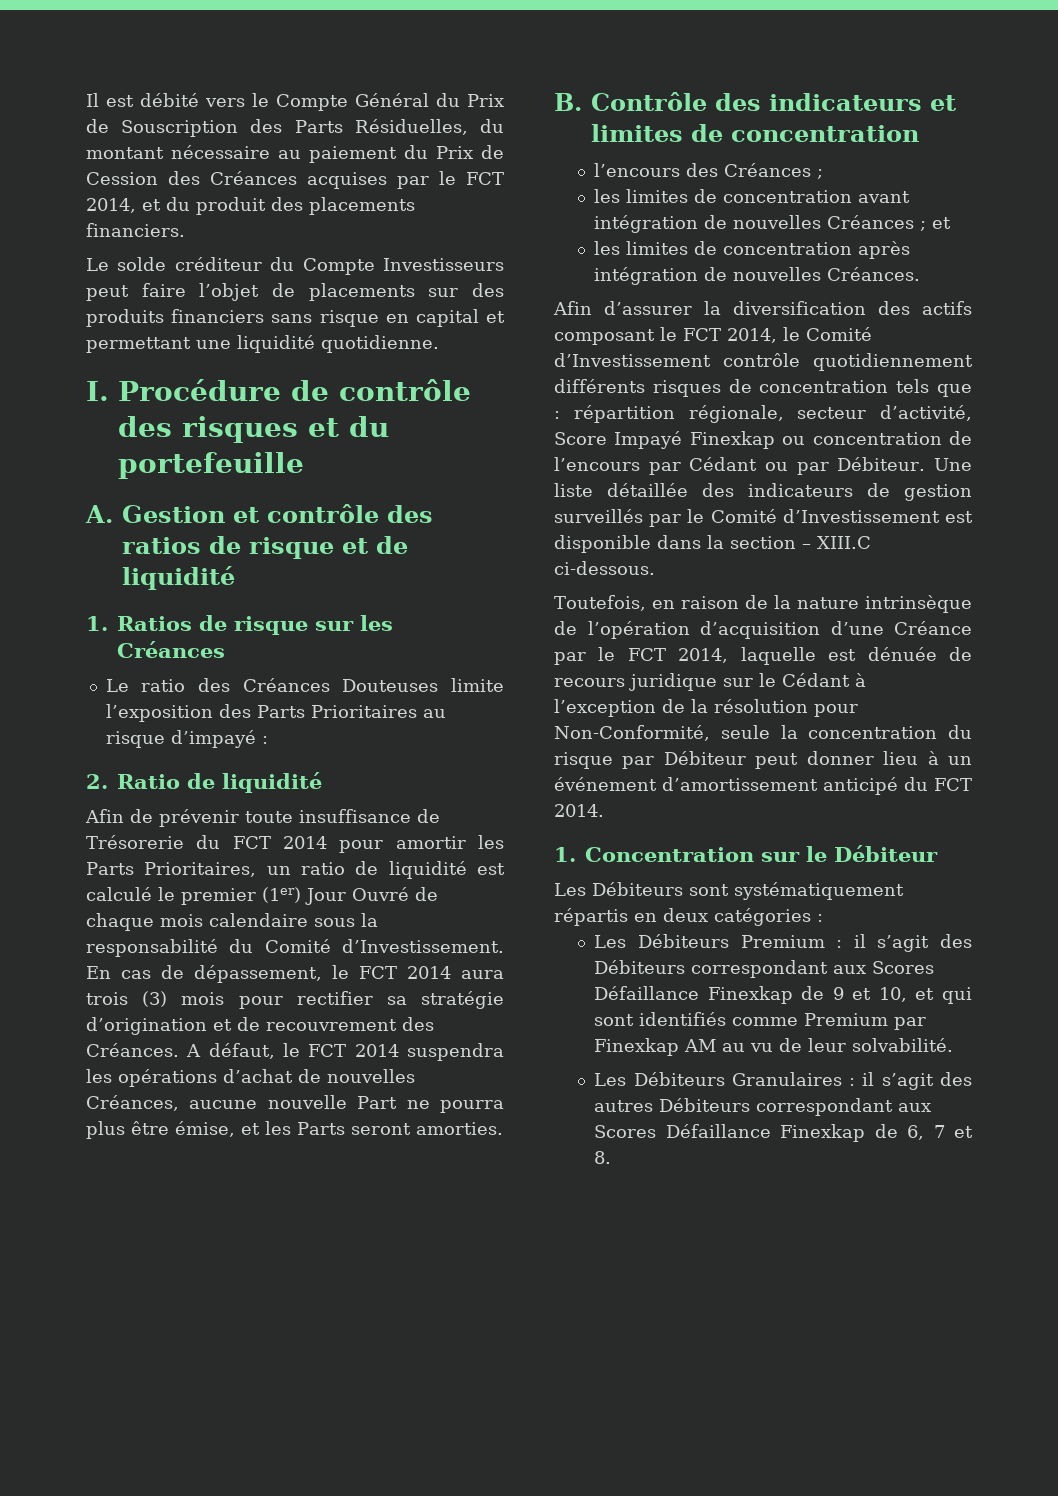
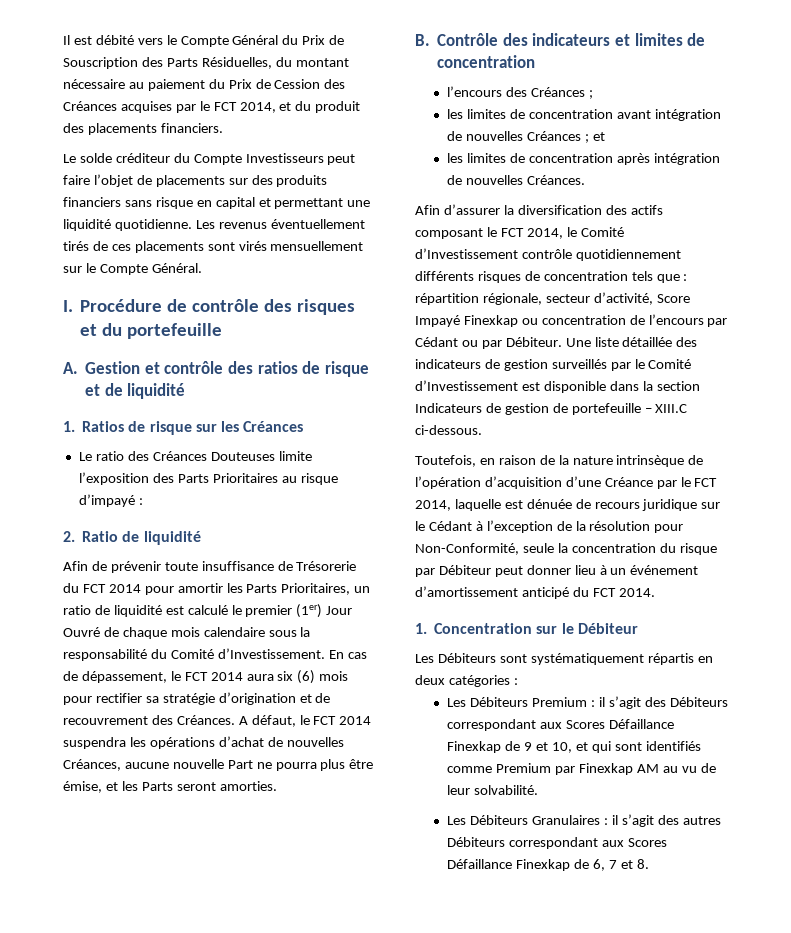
(439, 344) none -> [195,219,365,229] [63,241,364,253] [63,263,202,275] Les revenus éventuellement tirés de ces placements sont virés mensuellement sur le Compte Général.
[86,991,168,1007] trois (3) -> [277,670,316,684] six (6)
(796, 542) none -> [415,403,641,415] Indicateurs de gestion de portefeuille

